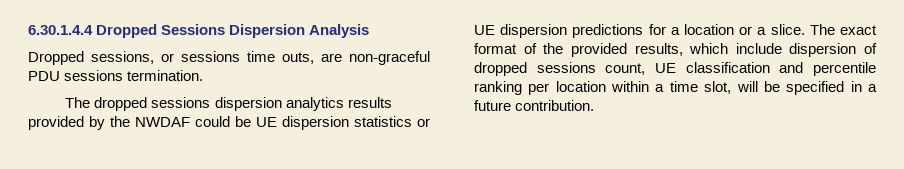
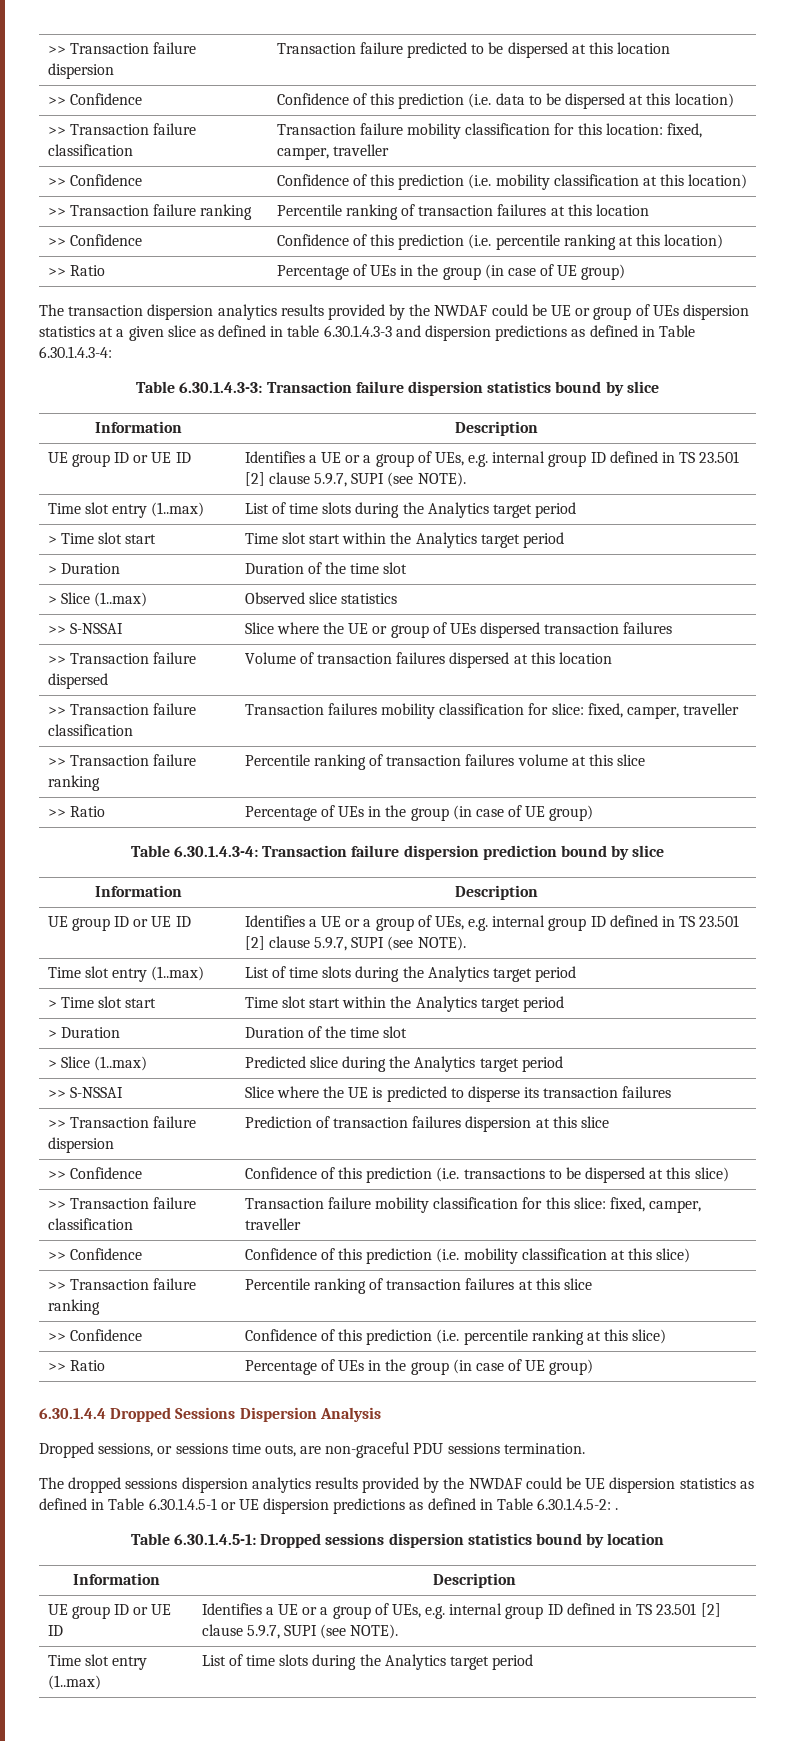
(28, 30) none -> [47,42,197,54] [47,63,114,79] [276,42,671,58] [47,93,142,105] [276,93,734,109] [47,123,197,135] [47,144,133,156] [276,123,702,139] [276,144,389,160] [47,174,142,186] [276,174,748,190] [47,204,253,220] [276,204,649,220] [47,234,142,246] [276,234,724,250] [47,265,105,276] [276,264,626,280] [39,304,749,320] [39,325,695,341] [39,346,112,358] [136,381,659,396] [94,421,182,433] [454,421,538,436] [47,452,191,467] [244,451,740,467] [244,472,466,487] [47,502,205,518] [244,502,577,518] [47,532,157,544] [244,532,564,548] [47,563,120,574] [244,562,408,574] [47,592,148,607] [244,592,398,604] [47,623,123,634] [244,622,673,638] [47,652,197,664] [47,673,108,689] [244,652,612,668] [47,703,197,715] [47,724,133,736] [244,703,740,719] [47,754,197,766] [47,775,100,791] [244,754,646,770] [47,806,105,817] [244,805,594,821] [130,845,665,860] [94,885,182,897] [454,885,538,900] [47,916,191,931] [244,915,740,931] [244,936,466,951] [47,966,205,982] [244,966,577,982] [47,996,157,1008] [244,996,564,1012] [47,1027,120,1038] [244,1026,408,1038] [47,1056,148,1071] [244,1056,563,1072] [47,1087,123,1098] [244,1086,672,1102] [47,1116,197,1128] [47,1137,114,1153] [244,1116,609,1132] [47,1167,142,1179] [244,1167,729,1183] [47,1197,197,1209] [47,1218,133,1230] [244,1197,702,1213] [244,1218,301,1230] [47,1248,142,1260] [244,1248,691,1264] [47,1278,197,1290] [47,1299,100,1315] [244,1278,592,1294] [47,1329,142,1341] [244,1329,667,1345] [47,1360,105,1371] [244,1359,594,1375] >> Transaction failure dispersion | Transaction failure predicted to be dispersed at this location // >> Confidence | Confidence of this prediction (i.e. data to be dispersed at this location) // >> Transaction failure classification | Transaction failure mobility classification for this location: fixed, camper, traveller // >> Confidence | Confidence of this prediction (i.e. mobility classification at this location) // >> Transaction failure ranking | Percentile ranking of transaction failures at this location // >> Confidence | Confidence of this prediction (i.e. percentile ranking at this location) // >> Ratio | Percentage of UEs in the group (in case of UE group) // The transaction dispersion analytics results provided by the NWDAF could be UE or group of UEs dispersion statistics at a given slice as defined in table 6.30.1.4.3-3 and dispersion predictions as defined in Table 6.30.1.4.3-4: // Table 6.30.1.4.3-3: Transaction failure dispersion statistics bound by slice // Information | Description // UE group ID or UE ID | Identifies a UE or a group of UEs, e.g. internal group ID defined in TS 23.501 [2] clause 5.9.7, SUPI (see NOTE). // Time slot entry (1..max) | List of time slots during the Analytics target period // > Time slot start | Time slot start within the Analytics target period // > Duration | Duration of the time slot // > Slice (1..max) | Observed slice statistics // >> S-NSSAI | Slice where the UE or group of UEs dispersed transaction failures // >> Transaction failure dispersed | Volume of transaction failures dispersed at this location // >> Transaction failure classification | Transaction failures mobility classification for slice: fixed, camper, traveller // >> Transaction failure ranking | Percentile ranking of transaction failures volume at this slice // >> Ratio | Percentage of UEs in the group (in case of UE group) // Table 6.30.1.4.3-4: Transaction failure dispersion prediction bound by slice // Information | Description // UE group ID or UE ID | Identifies a UE or a group of UEs, e.g. internal group ID defined in TS 23.501 [2] clause 5.9.7, SUPI (see NOTE). // Time slot entry (1..max) | List of time slots during the Analytics target period // > Time slot start | Time slot start within the Analytics target period // > Duration | Duration of the time slot // > Slice (1..max) | Predicted slice during the Analytics target period // >> S-NSSAI | Slice where the UE is predicted to disperse its transaction failures // >> Transaction failure dispersion | Prediction of transaction failures dispersion at this slice // >> Confidence | Confidence of this prediction (i.e. transactions to be dispersed at this slice) // >> Transaction failure classification | Transaction failure mobility classification for this slice: fixed, camper, traveller // >> Confidence | Confidence of this prediction (i.e. mobility classification at this slice) // >> Transaction failure ranking | Percentile ranking of transaction failures at this slice // >> Confidence | Confidence of this prediction (i.e. percentile ranking at this slice) // >> Ratio | Percentage of UEs in the group (in case of UE group) //
[417,118,430,127] [474,24,877,38] [474,43,877,57] [474,62,876,76] [474,81,878,95] [474,100,595,111] or UE dispersion predictions for a location or a slice. The exact format of the provided results, which include dispersion of dropped sessions count, UE classification and percentile ranking per location within a time slot, will be specified in a future contribution. -> [739,1481,754,1489] [39,1498,619,1514] [130,1533,665,1548] [73,1573,160,1585] [433,1573,516,1588] [47,1604,172,1619] [47,1625,63,1636] [201,1603,721,1619] [201,1624,399,1639] [47,1654,148,1670] [47,1675,101,1690] [201,1654,534,1670] as defined in Table 6.30.1.4.5-1 or UE dispersion predictions as defined in Table 6.30.1.4.5-2: . // Table 6.30.1.4.5-1: Dropped sessions dispersion statistics bound by location // Information | Description // UE group ID or UE ID | Identifies a UE or a group of UEs, e.g. internal group ID defined in TS 23.501 [2] clause 5.9.7, SUPI (see NOTE). // Time slot entry (1..max) | List of time slots during the Analytics target period

